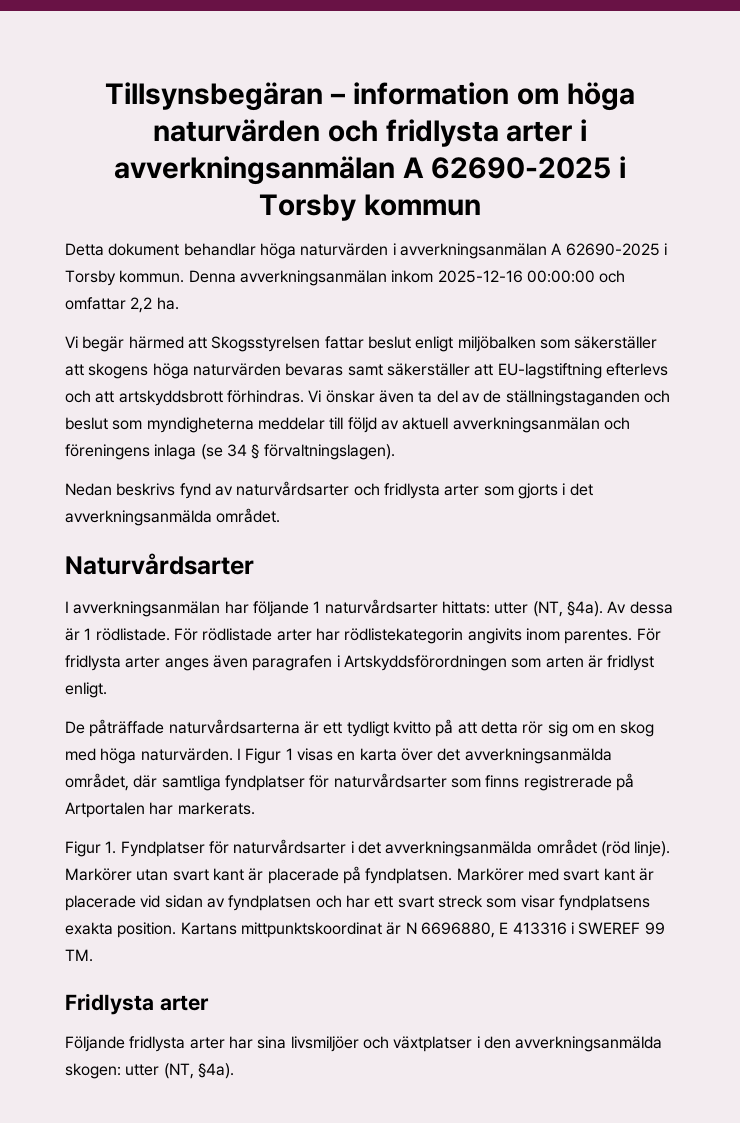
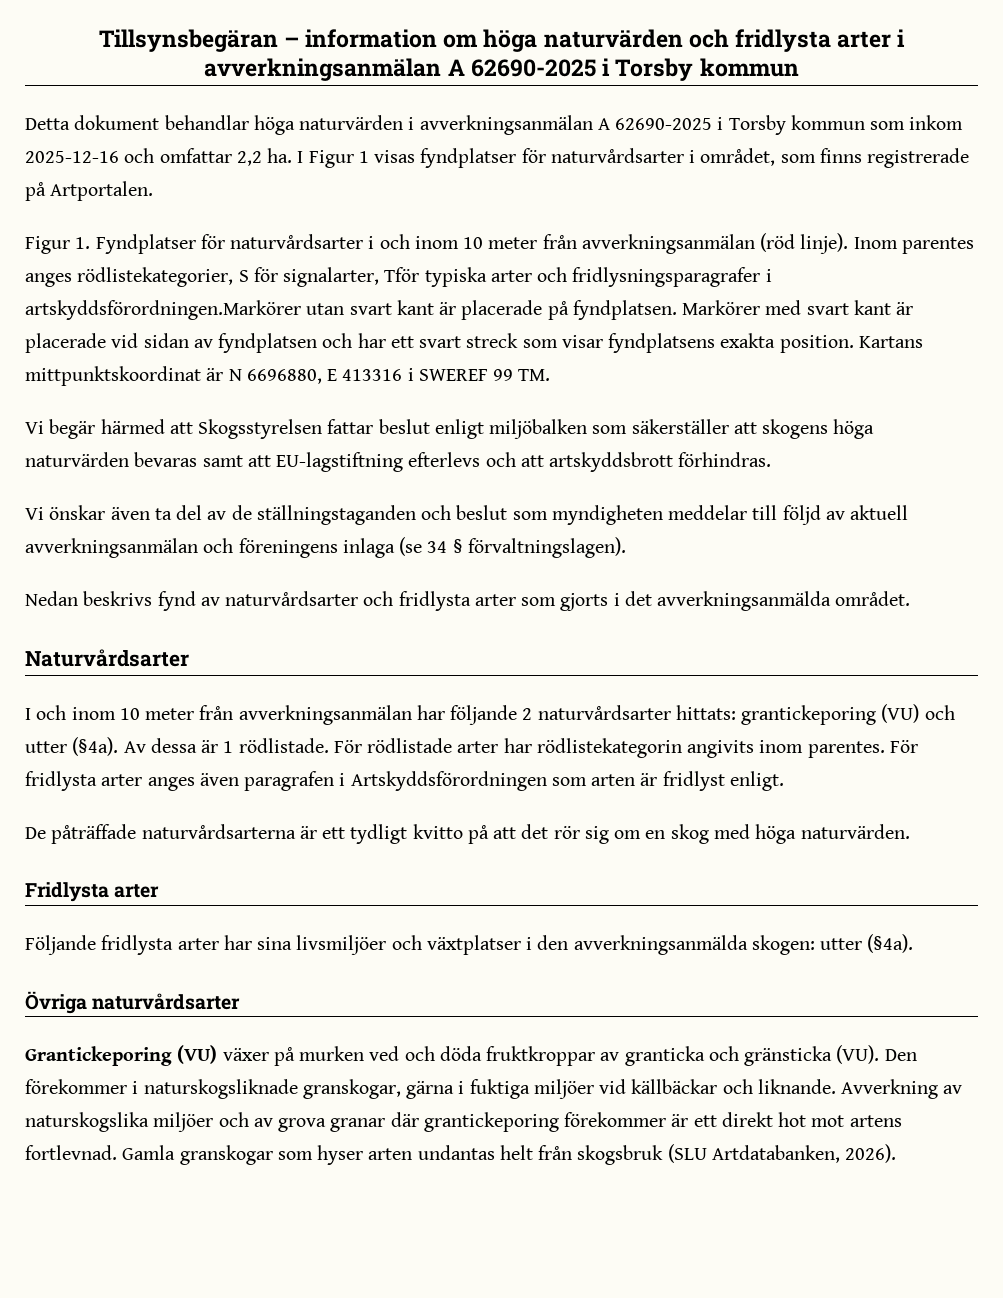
[119,270,387,286] kommun. Denna avverkningsanmälan -> [790,115,906,130] kommun som
[526,270,595,283] 00:00:00 -> (119, 157) none
[65,336,658,352] [65,363,668,379] [65,390,670,406] [65,417,630,433] [65,444,395,460] [65,481,593,499] [65,508,281,526] [65,553,254,575] [65,599,673,617] [65,628,661,644] [65,655,655,671] [65,682,107,698] [65,719,655,737] [65,748,612,764] [65,773,221,791] // Vi begär härmed att Skogsstyrelsen fattar beslut enligt miljöbalken som säkerställer att skogens höga naturvärden bevaras samt säkerställer att EU-lagstiftning efterlevs och att artskyddsbrott förhindras. Vi önskar även ta del av de ställningstaganden och beslut som myndigheterna meddelar till följd av aktuell avverkningsanmälan och föreningens inlaga (se 34 § förvaltningslagen). // Nedan beskrivs fynd av naturvårdsarter och fridlysta arter som gjorts i det avverkningsanmälda området. // Naturvårdsarter // I avverkningsanmälan har följande 1 naturvårdsarter hittats: utter (NT, §4a). Av dessa är 1 rödlistade. För rödlistade arter har rödlistekategorin angivits inom parentes. För fridlysta arter anges även paragrafen i Artskyddsförordningen som arten är fridlyst enligt. // De påträffade naturvårdsarterna är ett tydligt kvitto på att detta rör sig om en skog med höga naturvärden. I Figur 1 visas en karta över det avverkningsanmälda området, där samtliga -> [297,150,416,168] I Figur 1 visas
(447, 780) none -> [689,148,776,166] i området,
[65,802,255,818] Artportalen har markerats. -> [50,181,154,201] Artportalen.
[357,839,671,857] [65,868,132,881] det avverkningsanmälda området (röd linje). Markörer -> [379,233,974,254] [25,267,772,287] [25,300,301,320] och inom 10 meter från avverkningsanmälan (röd linje). Inom parentes anges rödlistekategorier, S för signalarter, Tför typiska arter och fridlysningsparagrafer i artskyddsförordningen.Markörer
(93, 955) none -> [25,419,875,439] [25,452,772,472] [25,505,909,525] [25,537,626,558] [25,591,911,611] [25,649,189,667] [25,704,955,725] [25,737,918,758] [25,771,784,791] [25,824,910,844] // Vi begär härmed att Skogsstyrelsen fattar beslut enligt miljöbalken som säkerställer att skogens höga naturvärden bevaras samt att EU-lagstiftning efterlevs och att artskyddsbrott förhindras. // Vi önskar även ta del av de ställningstaganden och beslut som myndigheten meddelar till följd av aktuell avverkningsanmälan och föreningens inlaga (se 34 § förvaltningslagen). // Nedan beskrivs fynd av naturvårdsarter och fridlysta arter som gjorts i det avverkningsanmälda området. // Naturvårdsarter // I och inom 10 meter från avverkningsanmälan har följande 2 naturvårdsarter hittats: grantickeporing (VU) och utter (§4a). Av dessa är 1 rödlistade. För rödlistade arter har rödlistekategorin angivits inom parentes. För fridlysta arter anges även paragrafen i Artskyddsförordningen som arten är fridlyst enligt. // De påträffade naturvårdsarterna är ett tydligt kvitto på att det rör sig om en skog med höga naturvärden.
[163,1063,234,1079] (NT, §4a). -> [867,934,914,953] [25,991,241,1014] [25,1045,917,1066] [25,1079,963,1099] [25,1112,902,1132] [25,1144,897,1165] (§4a). // Övriga naturvårdsarter // Grantickeporing (VU) växer på murken ved och döda fruktkroppar av granticka och gränsticka (VU). Den förekommer i naturskogsliknade granskogar, gärna i fuktiga miljöer vid källbäckar och liknande. Avverkning av naturskogslika miljöer och av grova granar där grantickeporing förekommer är ett direkt hot mot artens fortlevnad. Gamla granskogar som hyser arten undantas helt från skogsbruk (SLU Artdatabanken, 2026).

